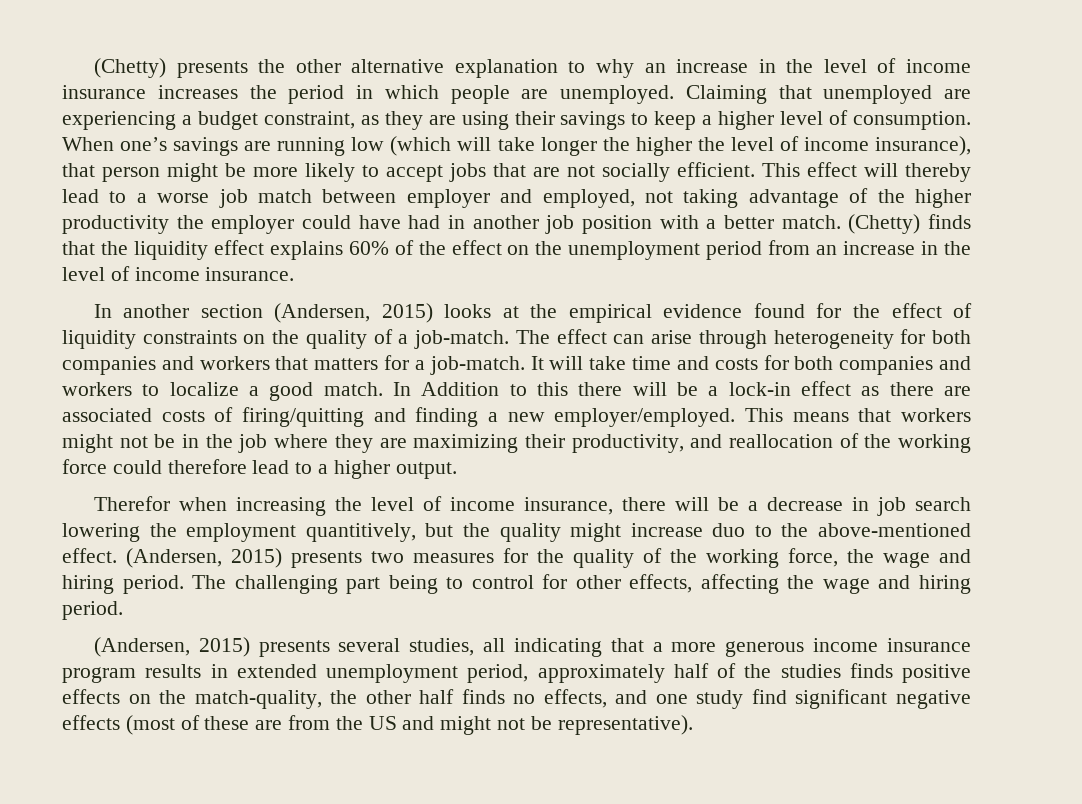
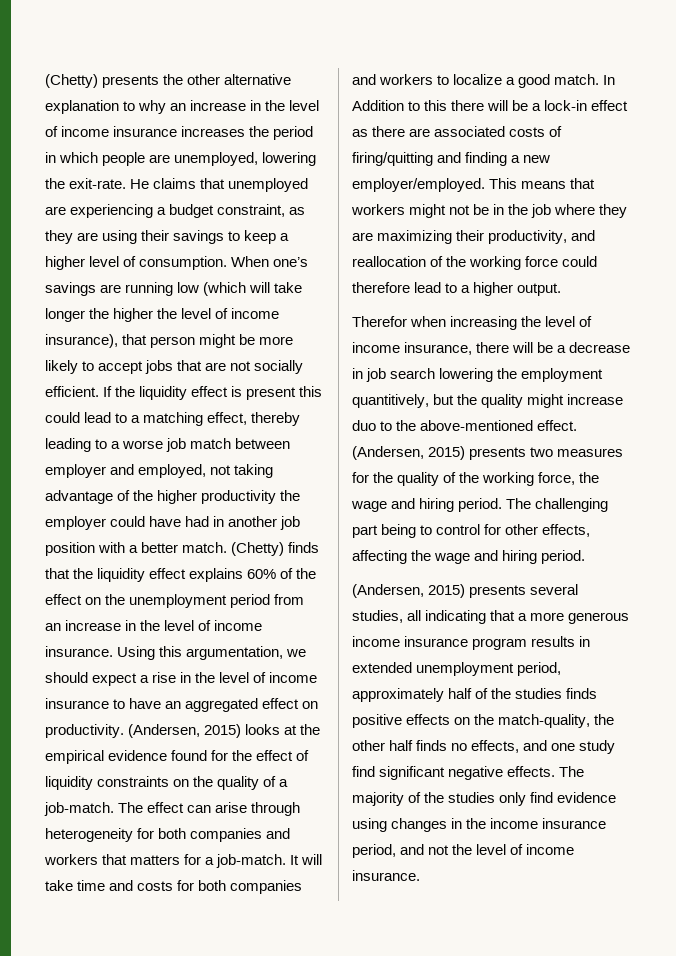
[560,85,767,104] unemployed. Claiming -> [174,152,317,166] [45,178,197,189] unemployed, lowering the exit-rate. He claims
[762,162,971,182] [62,189,99,203] This effect will thereby lead -> [103,386,323,400] [45,412,301,426] [45,438,91,452] If the liquidity effect is present this could lead to a matching effect, thereby leading
[93,304,263,318] // In another section -> [117,646,307,660] [45,672,318,686] [45,698,319,712] [45,724,124,738] Using this argumentation, we should expect a rise in the level of income insurance to have an aggregated effect on productivity.
[62,715,693,735] effects (most of these are from the US and might not be representative). -> [507,766,585,777] [352,792,617,806] [352,818,607,832] [352,844,575,858] [352,870,420,881] effects. The majority of the studies only find evidence using changes in the income insurance period, and not the level of income insurance.

